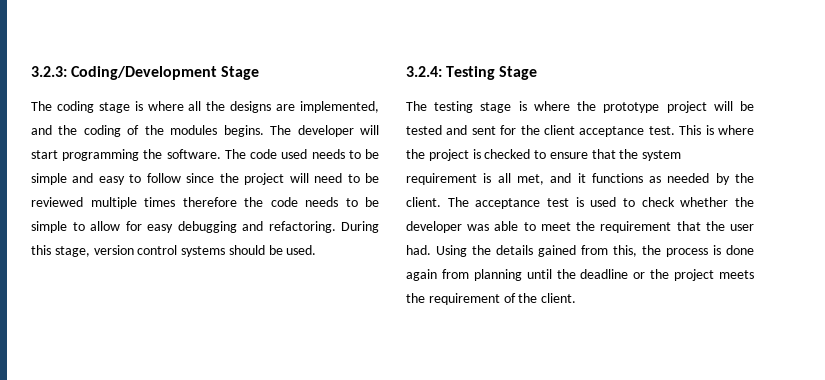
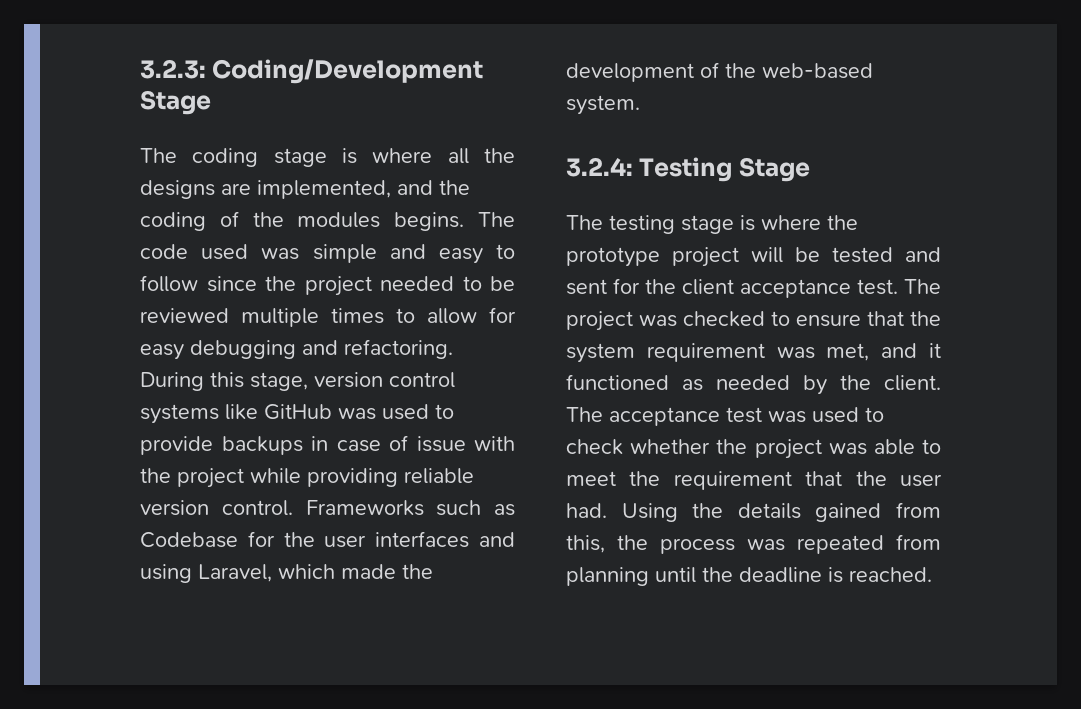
[297,125,380,137] [31,149,380,161] developer will start programming the software. The code used needs to be -> [140,244,300,260] code used was
[289,173,343,183] will need -> [380,276,454,291] needed
[182,197,379,207] [31,221,67,233] therefore the code needs to be simple -> (384, 316) none
[228,245,317,255] should be used. -> [225,404,454,420] [140,435,515,455] [140,468,474,488] [140,500,515,516] [140,531,515,548] [140,564,433,583] [566,62,873,82] [566,95,640,115] like GitHub was used to provide backups in case of issue with the project while providing reliable version control. Frameworks such as Codebase for the user interfaces and using Laravel, which made the development of the web-based system.
[679,125,754,135] [406,149,481,161] This is where the project is -> [904,279,941,294] [566,311,677,331] The project was
[483,173,511,183] is all -> [776,347,815,359] was
[591,173,643,183] functions -> [566,374,669,390] functioned
[575,197,584,207] is -> [768,411,806,423] was
[406,221,462,233] developer -> [754,439,822,459] project
[713,245,754,255] [406,269,437,281] is done again -> [747,535,884,554] was repeated
[633,269,754,281] [406,293,577,305] or the project meets the requirement of the client. -> [828,567,932,583] is reached.

